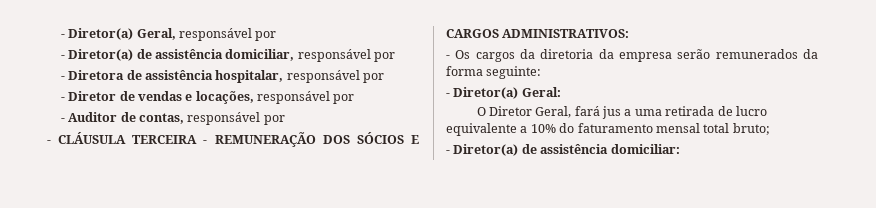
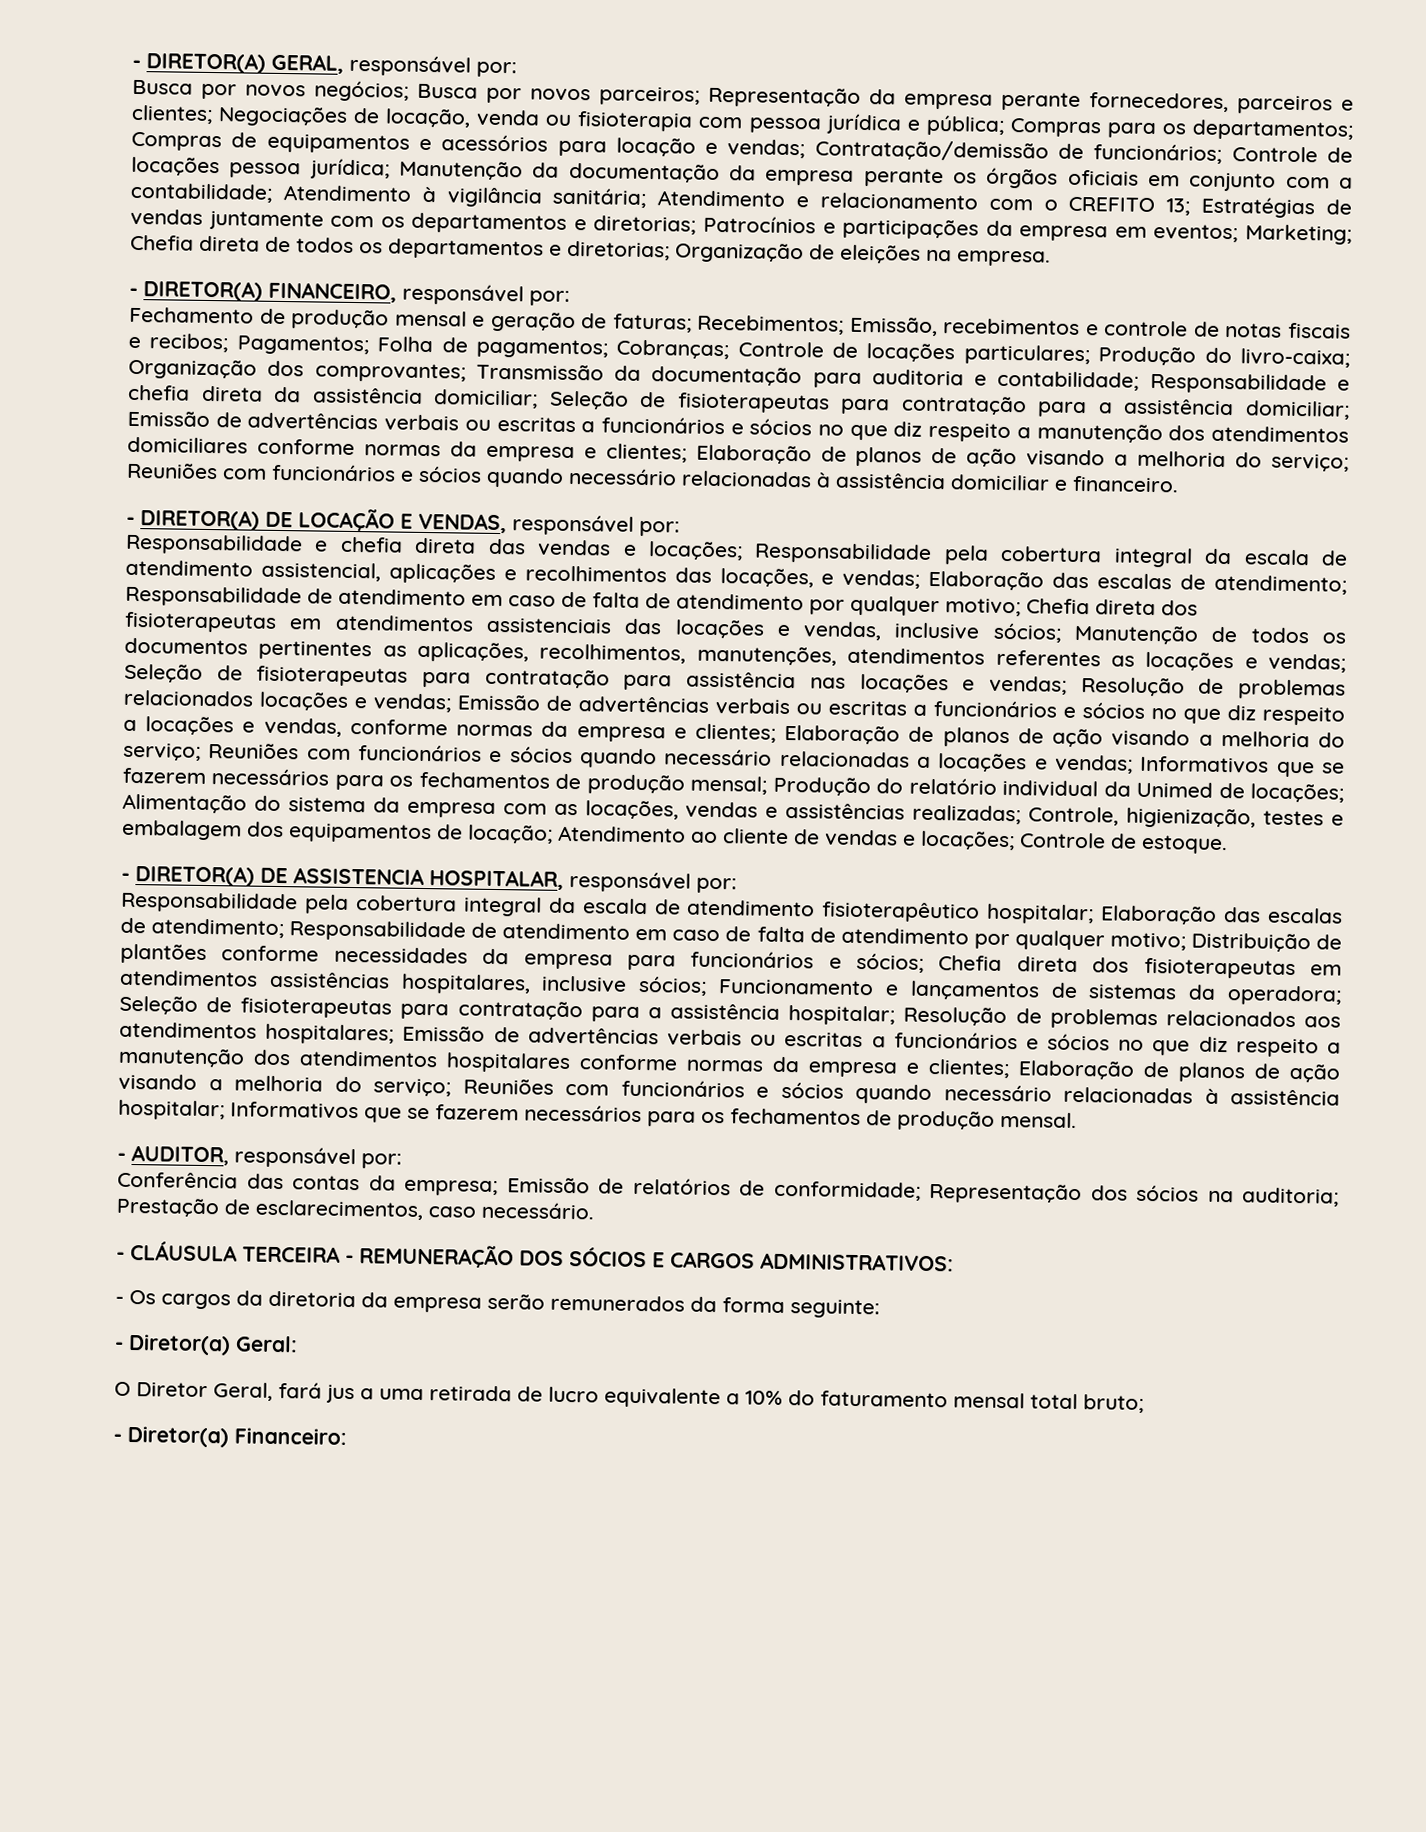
[60,28,277,41] [60,49,396,62] [60,70,385,83] [60,91,355,104] [60,112,285,125] - Diretor(a) Geral, responsável por // - Diretor(a) de assistência domiciliar, responsável por // - Diretora de assistência hospitalar, responsável por // - Diretor de vendas e locações, responsável por // - Auditor de contas, responsável por -> [132,52,517,78] [132,79,1354,115] [131,104,1355,141] [131,131,1353,164] [131,156,1353,192] [130,182,1352,219] [130,208,1352,245] [130,234,1051,267] [129,280,570,306] [129,306,1351,339] [128,333,1350,368] [128,358,1350,395] [128,384,1350,420] [127,410,1350,444] [127,436,1349,472] [126,462,1179,493] [126,508,680,537] [125,533,1348,568] [125,559,1347,595] [125,585,1198,617] [124,611,1346,645] [124,637,1346,673] [124,663,1346,700] [123,689,1345,726] [123,716,1345,748] [123,742,1345,778] [122,767,1345,803] [122,793,1344,829] [122,819,1228,855] [121,865,737,894] [121,891,1343,925] [120,917,1343,953] [120,943,1342,980] [119,969,1342,1006] [119,995,1342,1030] [119,1021,1341,1058] [118,1047,1341,1083] [118,1073,1340,1106] [118,1099,1077,1131] [117,1145,402,1169] [117,1171,1339,1207] [116,1197,595,1221] - DIRETOR(A) GERAL, responsável por: // Busca por novos negócios; Busca por novos parceiros; Representação da empresa perante fornecedores, parceiros e clientes; Negociações de locação, venda ou fisioterapia com pessoa jurídica e pública; Compras para os departamentos; Compras de equipamentos e acessórios para locação e vendas; Contratação/demissão de funcionários; Controle de locações pessoa jurídica; Manutenção da documentação da empresa perante os órgãos oficiais em conjunto com a contabilidade; Atendimento à vigilância sanitária; Atendimento e relacionamento com o CREFITO 13; Estratégias de vendas juntamente com os departamentos e diretorias; Patrocínios e participações da empresa em eventos; Marketing; Chefia direta de todos os departamentos e diretorias; Organização de eleições na empresa. // - DIRETOR(A) FINANCEIRO, responsável por: // Fechamento de produção mensal e geração de faturas; Recebimentos; Emissão, recebimentos e controle de notas fiscais e recibos; Pagamentos; Folha de pagamentos; Cobranças; Controle de locações particulares; Produção do livro-caixa; Organização dos comprovantes; Transmissão da documentação para auditoria e contabilidade; Responsabilidade e chefia direta da assistência domiciliar; Seleção de fisioterapeutas para contratação para a assistência domiciliar; Emissão de advertências verbais ou escritas a funcionários e sócios no que diz respeito a manutenção dos atendimentos domiciliares conforme normas da empresa e clientes; Elaboração de planos de ação visando a melhoria do serviço; Reuniões com funcionários e sócios quando necessário relacionadas à assistência domiciliar e financeiro. // - DIRETOR(A) DE LOCAÇÃO E VENDAS, responsável por: // Responsabilidade e chefia direta das vendas e locações; Responsabilidade pela cobertura integral da escala de atendimento assistencial, aplicações e recolhimentos das locações, e vendas; Elaboração das escalas de atendimento; Responsabilidade de atendimento em caso de falta de atendimento por qualquer motivo; Chefia direta dos fisioterapeutas em atendimentos assistenciais das locações e vendas, inclusive sócios; Manutenção de todos os documentos pertinentes as aplicações, recolhimentos, manutenções, atendimentos referentes as locações e vendas; Seleção de fisioterapeutas para contratação para assistência nas locações e vendas; Resolução de problemas relacionados locações e vendas; Emissão de advertências verbais ou escritas a funcionários e sócios no que diz respeito a locações e vendas, conforme normas da empresa e clientes; Elaboração de planos de ação visando a melhoria do serviço; Reuniões com funcionários e sócios quando necessário relacionadas a locações e vendas; Informativos que se fazerem necessários para os fechamentos de produção mensal; Produção do relatório individual da Unimed de locações; Alimentação do sistema da empresa com as locações, vendas e assistências realizadas; Controle, higienização, testes e embalagem dos equipamentos de locação; Atendimento ao cliente de vendas e locações; Controle de estoque. // - DIRETOR(A) DE ASSISTENCIA HOSPITALAR, responsável por: // Responsabilidade pela cobertura integral da escala de atendimento fisioterapêutico hospitalar; Elaboração das escalas de atendimento; Responsabilidade de atendimento em caso de falta de atendimento por qualquer motivo; Distribuição de plantões conforme necessidades da empresa para funcionários e sócios; Chefia direta dos fisioterapeutas em atendimentos assistências hospitalares, inclusive sócios; Funcionamento e lançamentos de sistemas da operadora; Seleção de fisioterapeutas para contratação para a assistência hospitalar; Resolução de problemas relacionados aos atendimentos hospitalares; Emissão de advertências verbais ou escritas a funcionários e sócios no que diz respeito a manutenção dos atendimentos hospitalares conforme normas da empresa e clientes; Elaboração de planos de ação visando a melhoria do serviço; Reuniões com funcionários e sócios quando necessário relacionadas à assistência hospitalar; Informativos que se fazerem necessários para os fechamentos de produção mensal. // - AUDITOR, responsável por: // Conferência das contas da empresa; Emissão de relatórios de conformidade; Representação dos sócios na auditoria; Prestação de esclarecimentos, caso necessário.
[521,144,680,154] de assistência domiciliar: -> [234,1427,347,1445] Financeiro:

